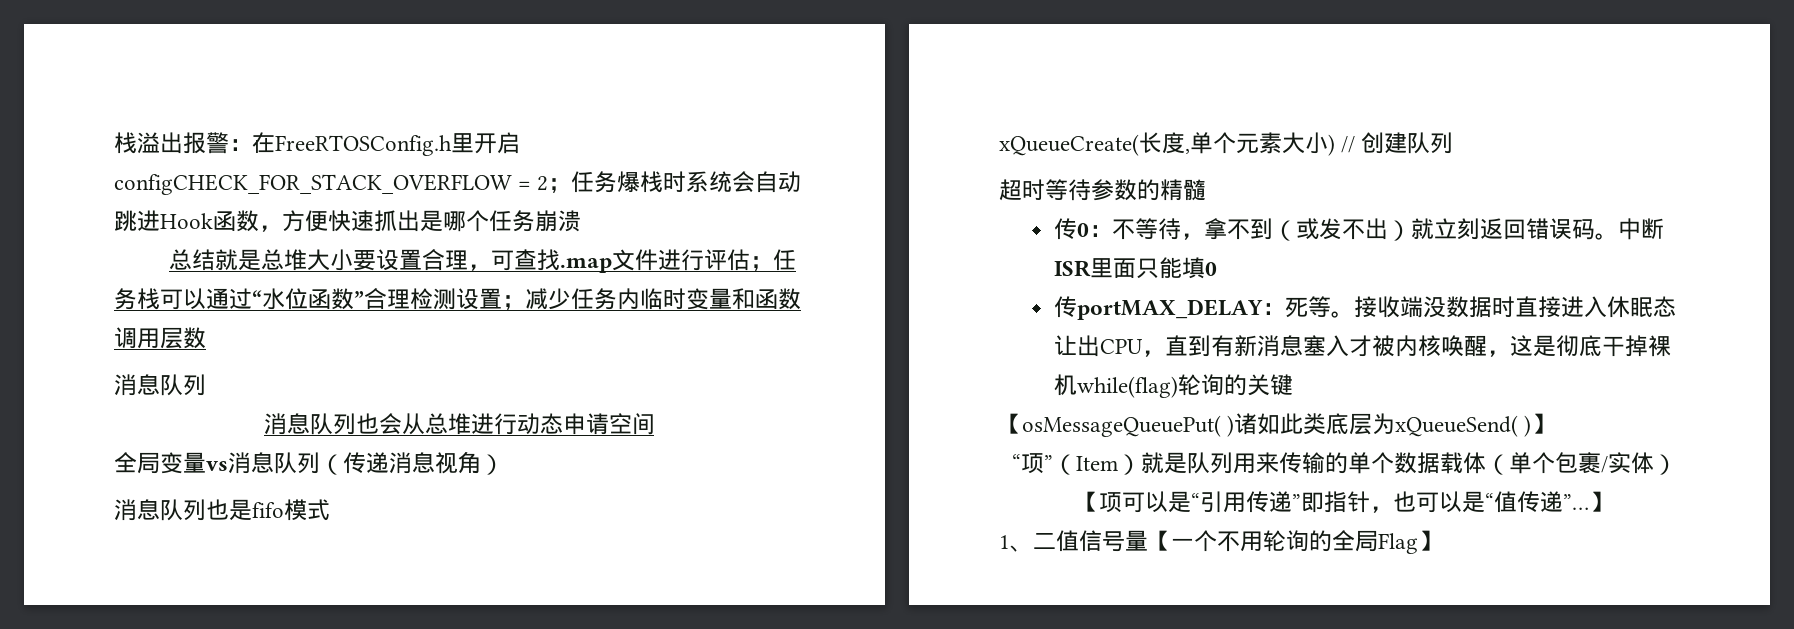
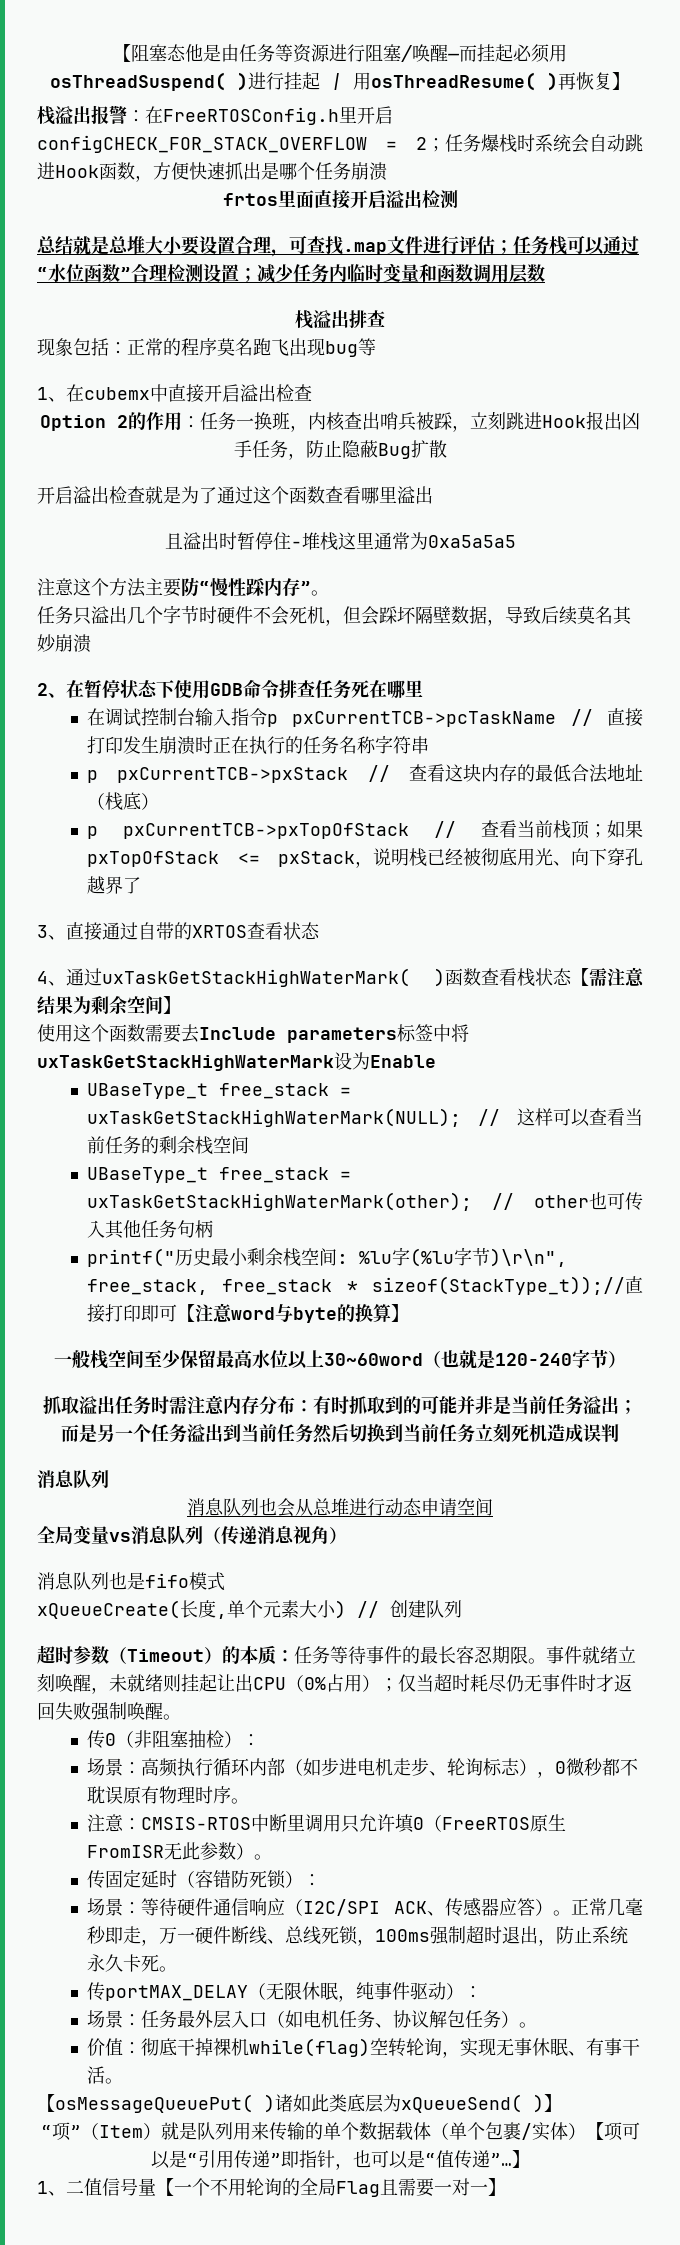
(114, 143) none -> [113,44,567,63] [50,72,630,91] 【阻塞态他是由任务等资源进行阻塞/唤醒—而挂起必须用osThreadSuspend( )进行挂起 | 用osThreadResume( )再恢复】 //
(581, 221) none -> [222,190,458,209] // frtos里面直接开启溢出检测
(206, 338) none -> [295,310,385,329] [37,338,376,357] [37,384,312,403] [40,411,640,432] [233,440,447,460] [37,486,433,504] [164,532,516,551] [37,577,329,597] [37,605,632,626] [37,634,91,653] [37,679,423,699] [87,708,643,727] [87,735,430,755] [87,764,643,783] [87,792,160,811] [87,820,643,839] [87,848,643,868] [87,876,142,894] [37,922,320,941] [37,967,644,987] [37,996,181,1015] [37,1024,469,1043] [37,1052,436,1071] [87,1083,352,1099] [87,1108,643,1127] [87,1136,250,1155] [87,1167,352,1183] [87,1192,643,1211] [87,1220,214,1239] [87,1247,568,1267] [87,1276,643,1295] [87,1303,410,1323] [54,1349,626,1369] [43,1395,637,1415] [61,1423,619,1444] // 栈溢出排查 // 现象包括：正常的程序莫名跑飞出现bug等 // 1、在cubemx中直接开启溢出检查 // Option 2的作用：任务一换班，内核查出哨兵被踩，立刻跳进Hook报出凶手任务，防止隐蔽Bug扩散 // 开启溢出检查就是为了通过这个函数查看哪里溢出 // 且溢出时暂停住-堆栈这里通常为0xa5a5a5 // 注意这个方法主要防“慢性踩内存”。 // 任务只溢出几个字节时硬件不会死机，但会踩坏隔壁数据，导致后续莫名其妙崩溃 // 2、在暂停状态下使用GDB命令排查任务死在哪里 // 在调试控制台输入指令p pxCurrentTCB->pcTaskName // 直接打印发生崩溃时正在执行的任务名称字符串 // p pxCurrentTCB->pxStack // 查看这块内存的最低合法地址（栈底） // p pxCurrentTCB->pxTopOfStack // 查看当前栈顶；如果pxTopOfStack <= pxStack，说明栈已经被彻底用光、向下穿孔越界了 // 3、直接通过自带的XRTOS查看状态 // 4、通过uxTaskGetStackHighWaterMark( )函数查看栈状态【需注意结果为剩余空间】 // 使用这个函数需要去Include parameters标签中将uxTaskGetStackHighWaterMark设为Enable // UBaseType_t free_stack = uxTaskGetStackHighWaterMark(NULL); // 这样可以查看当前任务的剩余栈空间 // UBaseType_t free_stack = uxTaskGetStackHighWaterMark(other); // other也可传入其他任务句柄 // printf("历史最小剩余栈空间: %lu字(%lu字节)\r\n", free_stack, free_stack * sizeof(StackType_t));//直接打印即可【注意word与byte的换算】 // 一般栈空间至少保留最高水位以上30~60word（也就是120-240字节） // 抓取溢出任务时需注意内存分布：有时抓取到的可能并非是当前任务溢出；而是另一个任务溢出到当前任务然后切换到当前任务立刻死机造成误判
[1045,179,1206,201] [1053,218,1664,241] [1053,257,1217,279] [1053,296,1676,320] [1053,335,1671,357] [1053,374,1293,398] 等待参数的精髓 // 传0：不等待，拿不到（或发不出）就立刻返回错误码。中断ISR里面只能填0 // 传portMAX_DELAY：死等。接收端没数据时直接进入休眠态让出CPU，直到有新消息塞入才被内核唤醒，这是彻底干掉裸机while(flag)轮询的关键 -> [73,1645,636,1665] [37,1673,632,1694] [37,1702,181,1721] [87,1730,261,1749] [87,1758,639,1778] [87,1786,250,1804] [87,1814,567,1833] [87,1842,273,1860] [87,1869,322,1889] [87,1898,643,1917] [87,1925,629,1946] [87,1954,178,1972] [87,1982,483,2002] [87,2010,538,2029] [87,2038,641,2058] [87,2066,124,2084] 参数（Timeout）的本质：任务等待事件的最长容忍期限。事件就绪立刻唤醒，未就绪则挂起让出CPU（0%占用）；仅当超时耗尽仍无事件时才返回失败强制唤醒。 // 传0（非阻塞抽检）： // 场景：高频执行循环内部（如步进电机走步、轮询标志），0微秒都不耽误原有物理时序。 // 注意：CMSIS-RTOS中断里调用只允许填0（FreeRTOS原生FromISR无此参数）。 // 传固定延时（容错防死锁）： // 场景：等待硬件通信响应（I2C/SPI ACK、传感器应答）。正常几毫秒即走，万一硬件断线、总线死锁，100ms强制超时退出，防止系统永久卡死。 // 传portMAX_DELAY（无限休眠，纯事件驱动）： // 场景：任务最外层入口（如电机任务、协议解包任务）。 // 价值：彻底干掉裸机while(flag)空转轮询，实现无事休眠、有事干活。
(1418, 543) none -> [380,2178,488,2197] 且需要一对一

